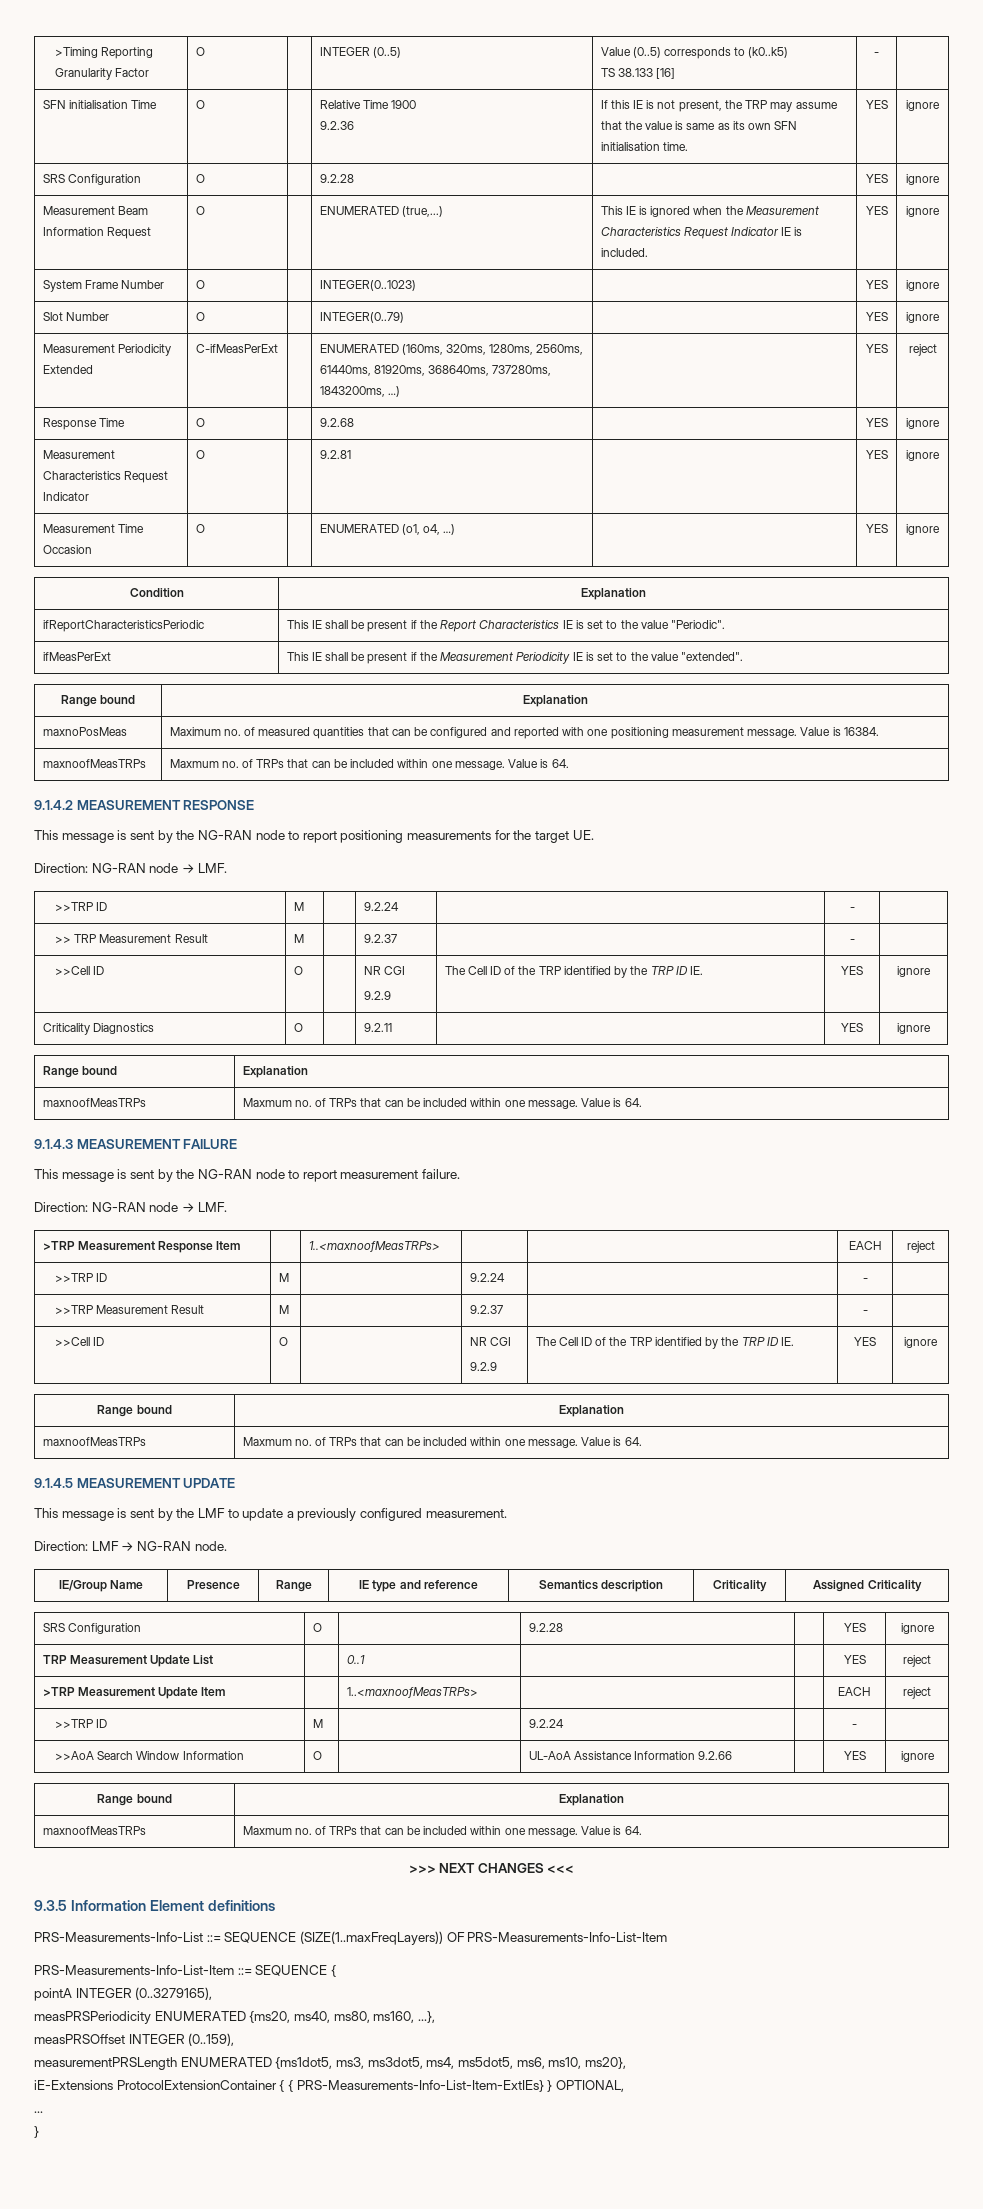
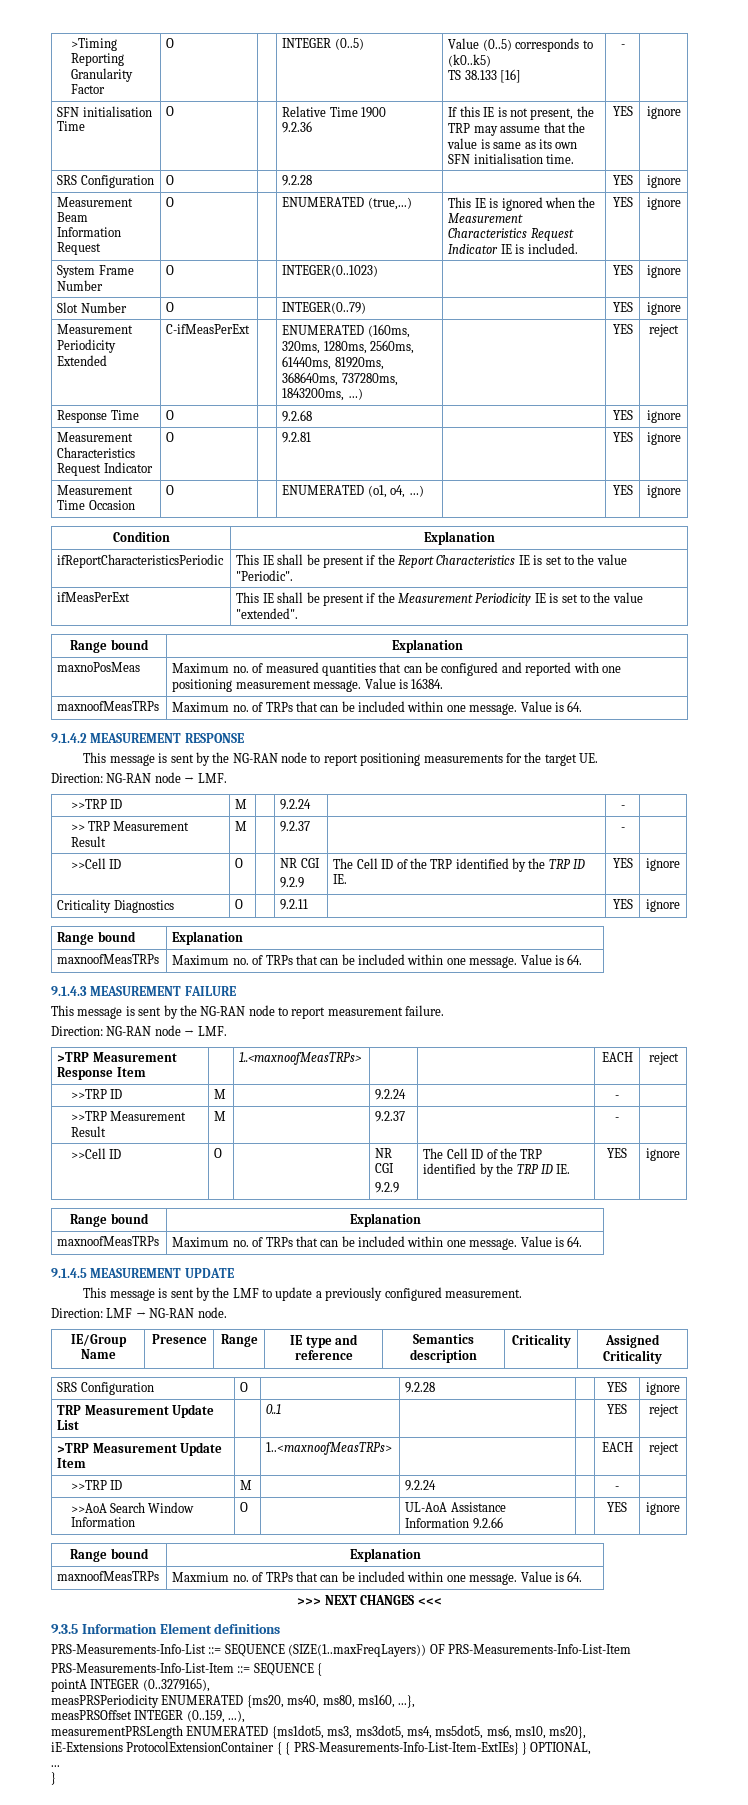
[169,759,219,768] Maxmum -> [172,702,230,712] Maximum
[242,1098,292,1107] Maxmum -> [172,955,230,965] Maximum
[242,1437,292,1446] Maxmum -> [172,1237,230,1247] Maximum
[242,1826,292,1835] Maxmum -> [172,1572,230,1582] Maxmium
[188,2033,235,2046] (0..159), -> [186,1710,246,1723] (0..159, ...),

